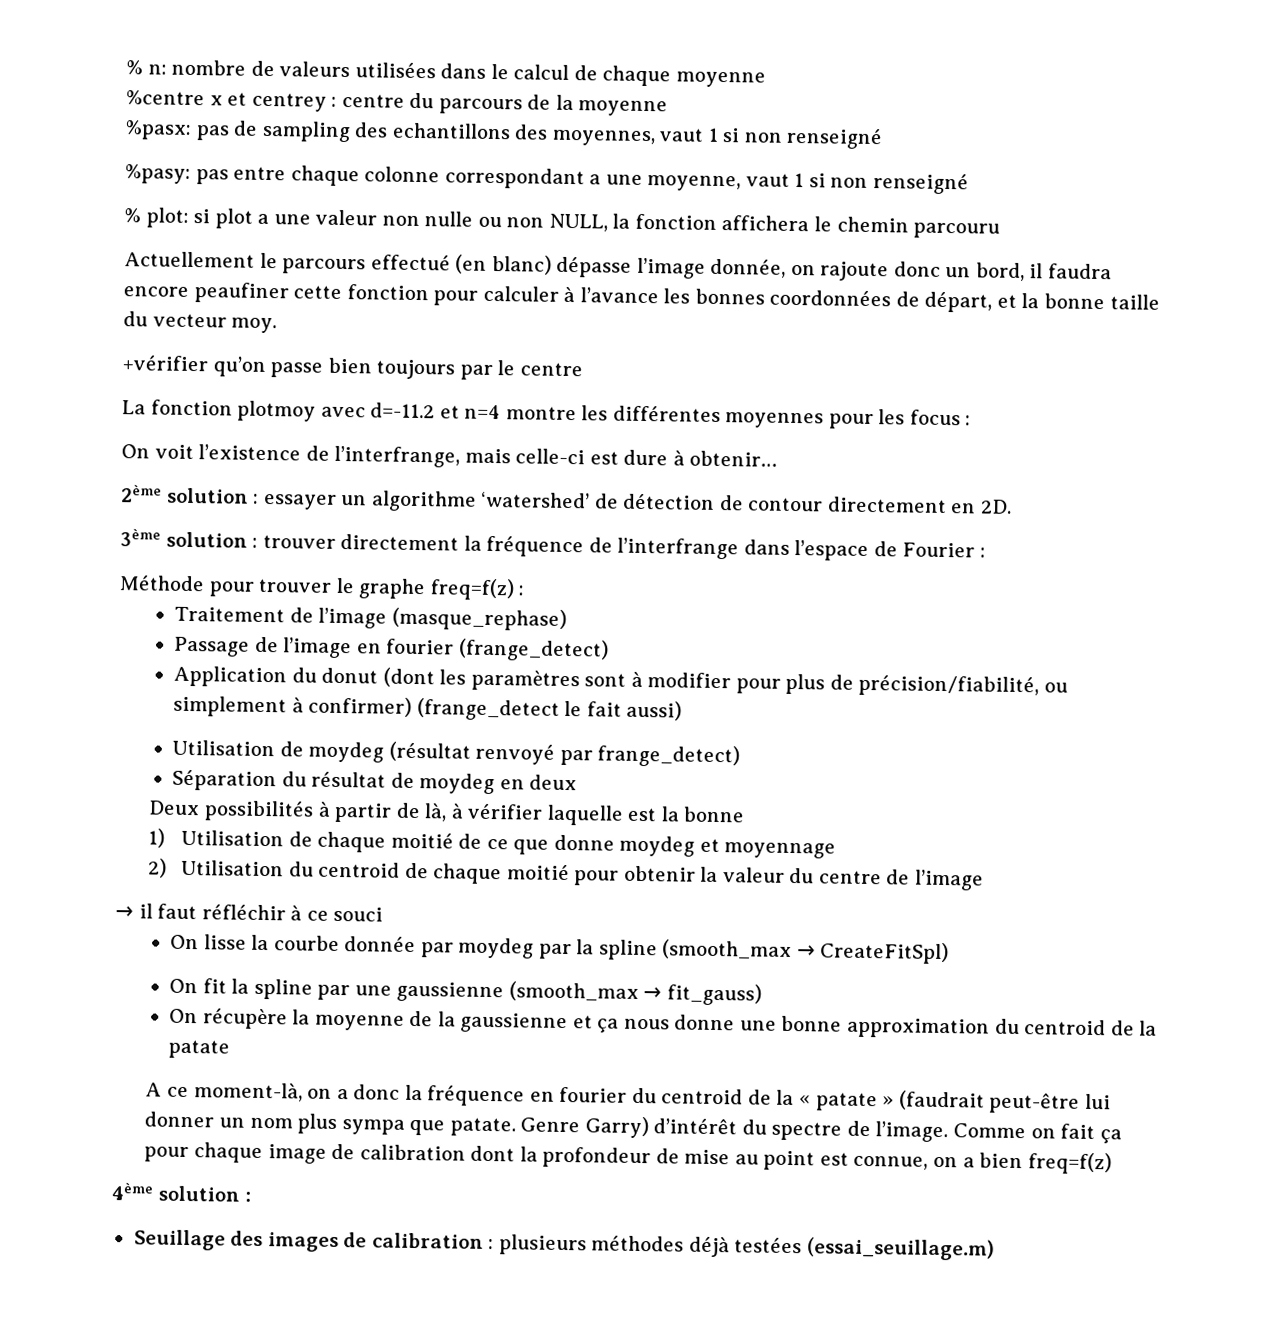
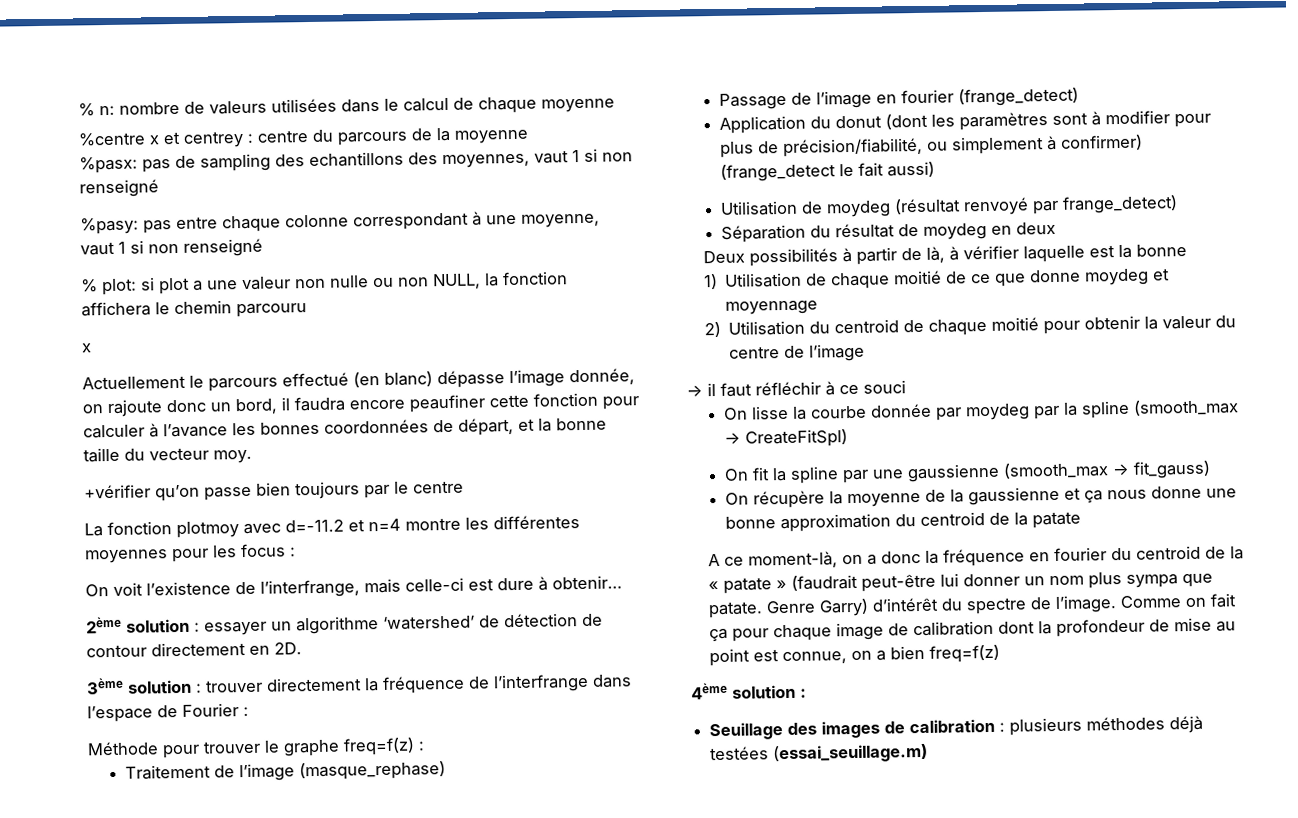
[589,174,602,185] a -> [472,211,482,226] à
(1001, 230) none -> [81,343,92,353] // x

